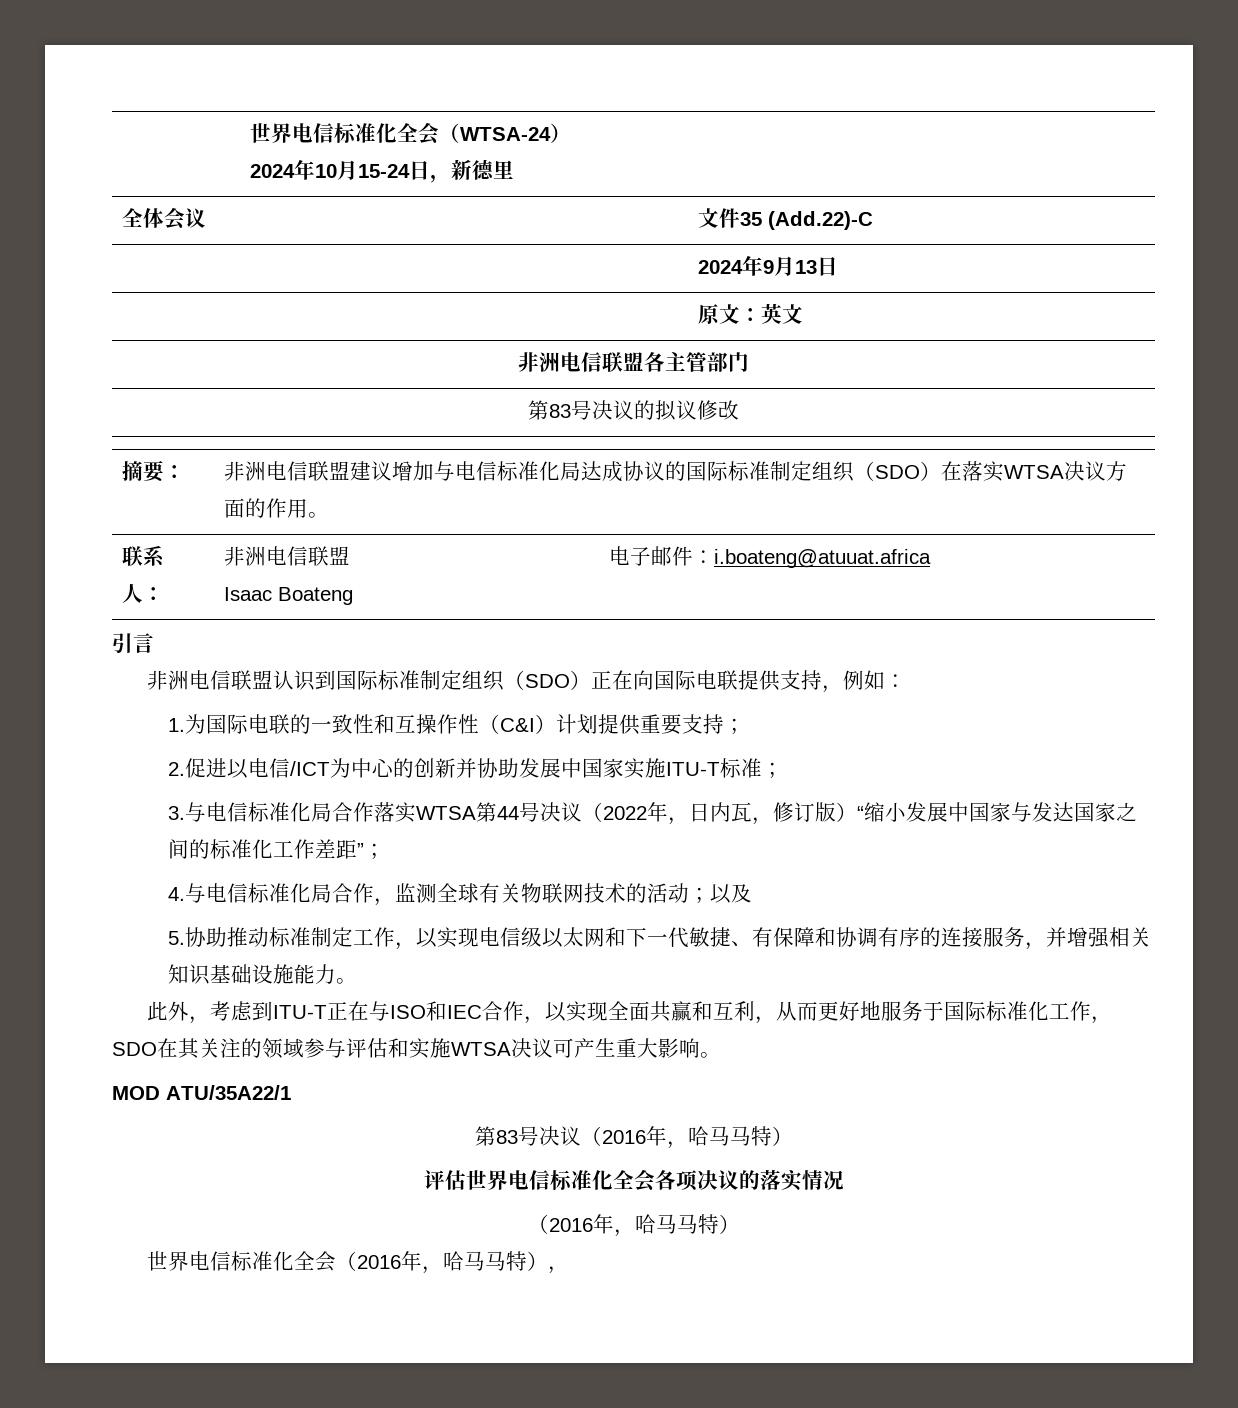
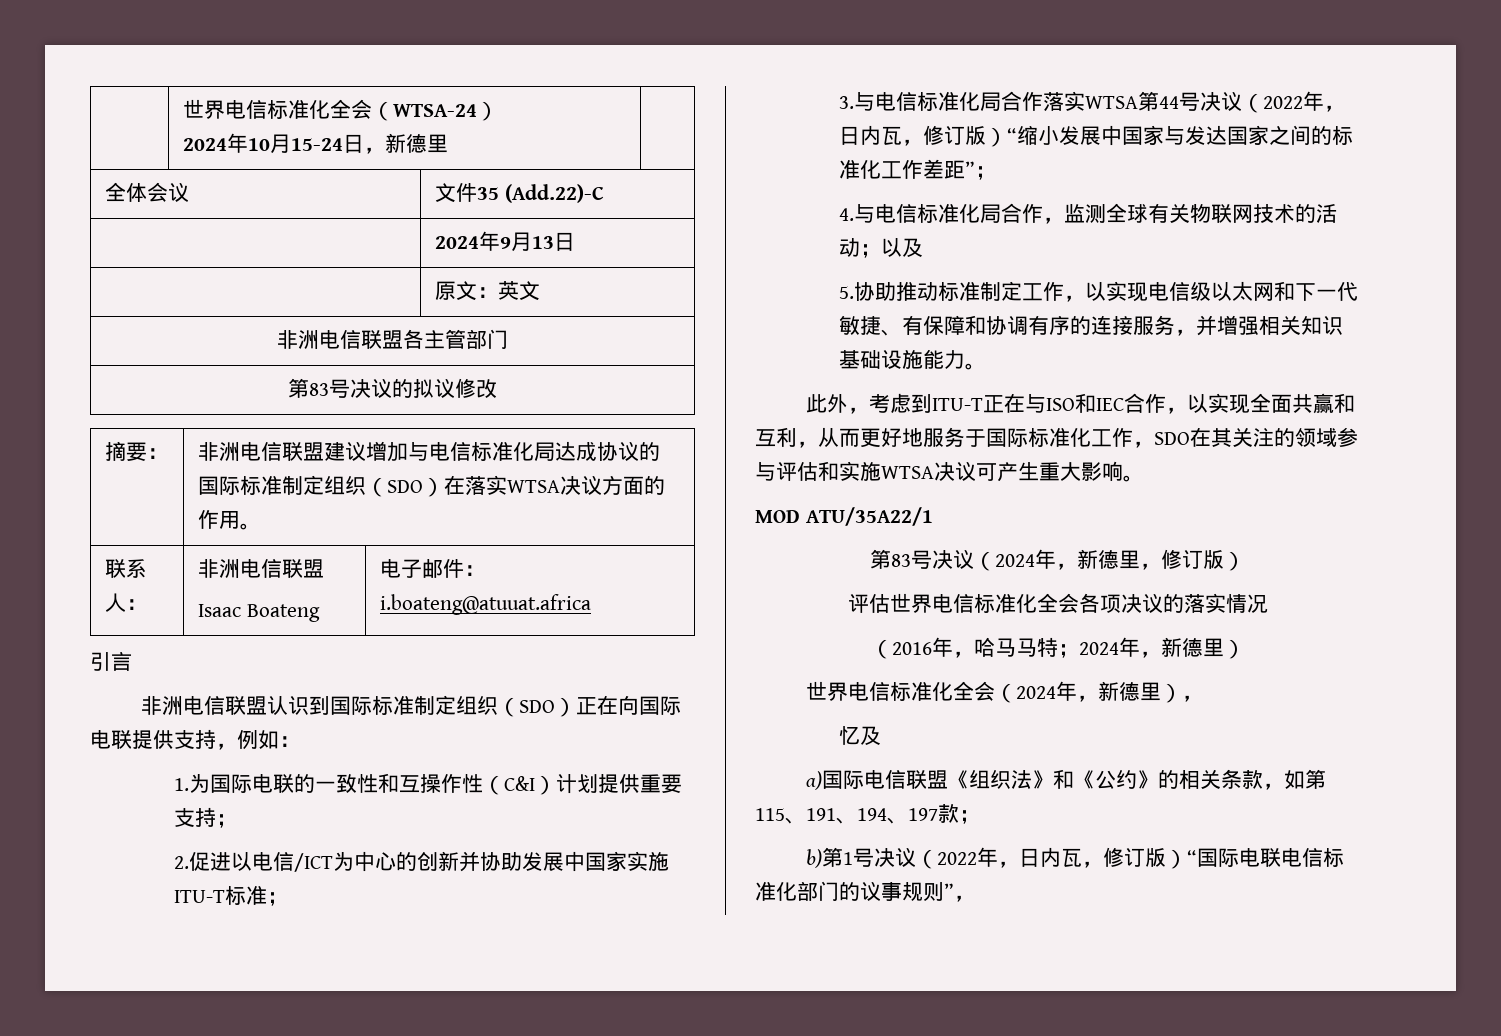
[601,1126,772,1149] 2016年，哈马马特 -> [995,549,1224,570] 2024年，新德里，修订版
(719, 1224) none -> [1057,637,1224,658] ；2024年，新德里
[356,1251,548,1274] 2016年，哈马马特） -> [1016,681,1204,703] [838,726,881,745] [806,769,1327,790] [755,804,980,824] [806,847,1345,869] [755,881,954,901] 2024年，新德里）， // 忆及 // a)国际电信联盟《组织法》和《公约》的相关条款，如第115、191、194、197款； // b)第1号决议（2022年，日内瓦，修订版）“国际电联电信标准化部门的议事规则”

